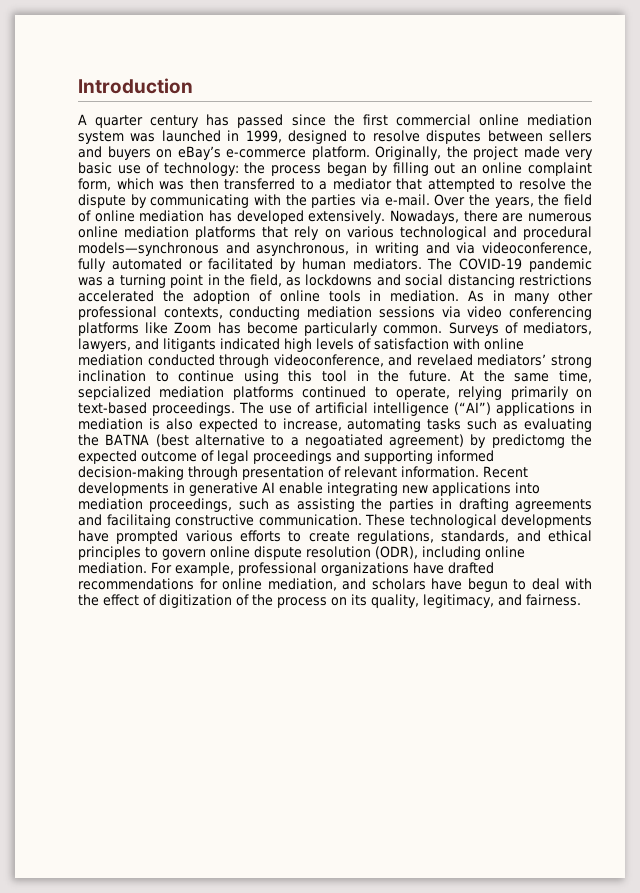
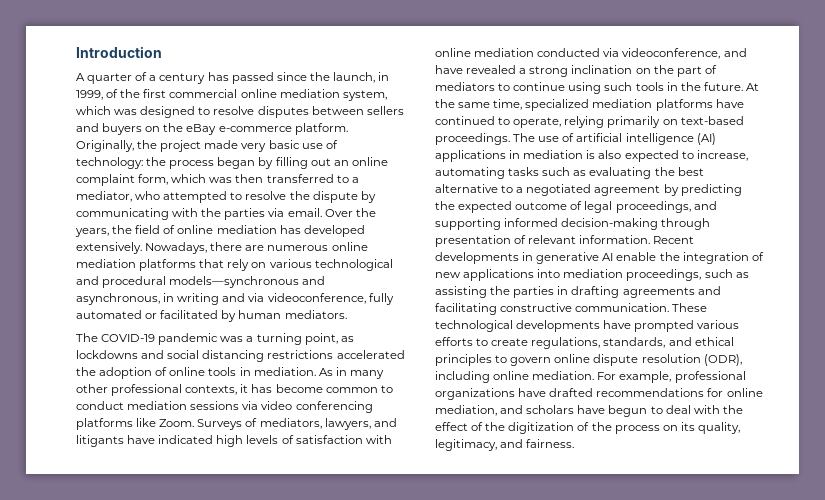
(144, 121) none -> [135,72,157,81] of a
[362,114,592,126] [78,130,282,144] first commercial online mediation system was launched in 1999, -> [332,72,390,83] [76,89,387,101] [76,106,138,115] launch, in 1999, of the first commercial online mediation system, which was
[177,146,221,160] eBay’s -> [163,123,217,135] the eBay
[332,178,422,190] mediator that -> [76,191,161,202] mediator, who
[384,194,430,206] e-mail. -> [287,208,322,217] email.
(422, 264) none -> (347, 314) //
[170,274,282,288] point in the field, -> [304,333,338,345] point,
[229,306,301,320] conducting -> [240,384,393,393] [76,401,124,410] it has become common to conduct
[174,322,443,336] Zoom has become particularly common. -> [159,419,195,427] Zoom.
(216, 345) none -> [127,435,156,444] have
[219,354,270,368] through -> [603,48,620,57] via
[416,354,592,368] [78,370,146,382] revelaed mediators’ strong inclination -> [435,65,717,77] [435,82,495,91] have revealed a strong inclination on the part of mediators
[288,370,347,382] this tool -> [604,82,664,91] such tools
[78,386,294,400] sepcialized mediation platforms -> [525,99,744,111] specialized mediation platforms have
[453,402,491,415] (“AI”) -> [696,133,716,145] (AI)
[105,434,189,447] BATNA (best -> [677,167,704,176] best
[304,434,565,448] negoatiated agreement) by predictomg -> [526,184,742,196] negotiated agreement by predicting
[253,450,332,464] proceedings -> [615,201,691,213] proceedings,
[327,482,398,496] integrating -> [659,252,764,264] the integration of
[106,514,171,528] facilitaing -> [435,303,497,315] facilitating
(156, 600) none -> [485,422,506,431] the

